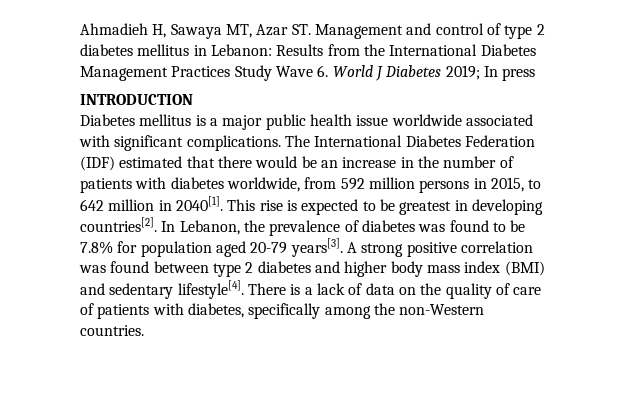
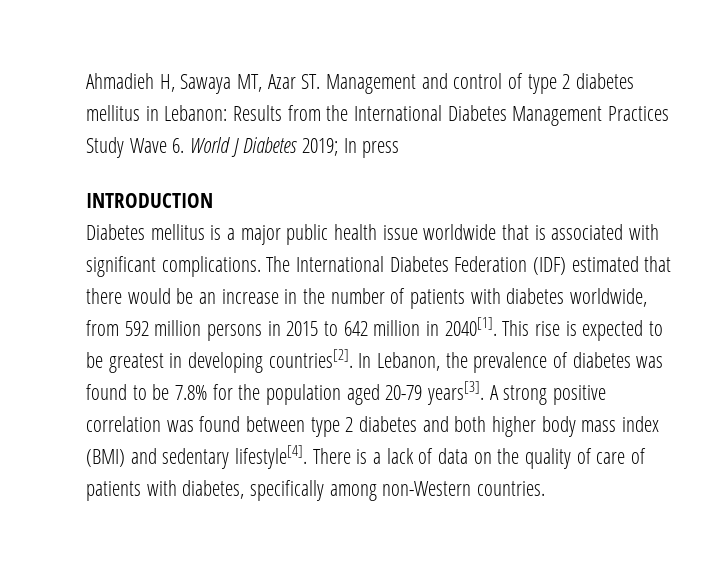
(462, 120) none -> [502,224,546,240] that is
[490,177,524,192] 2015, -> [286,321,319,336] 2015
(138, 247) none -> [238,384,261,400] the
(340, 267) none -> [454,416,487,432] both
[373,303,395,315] the -> (377, 492) none

